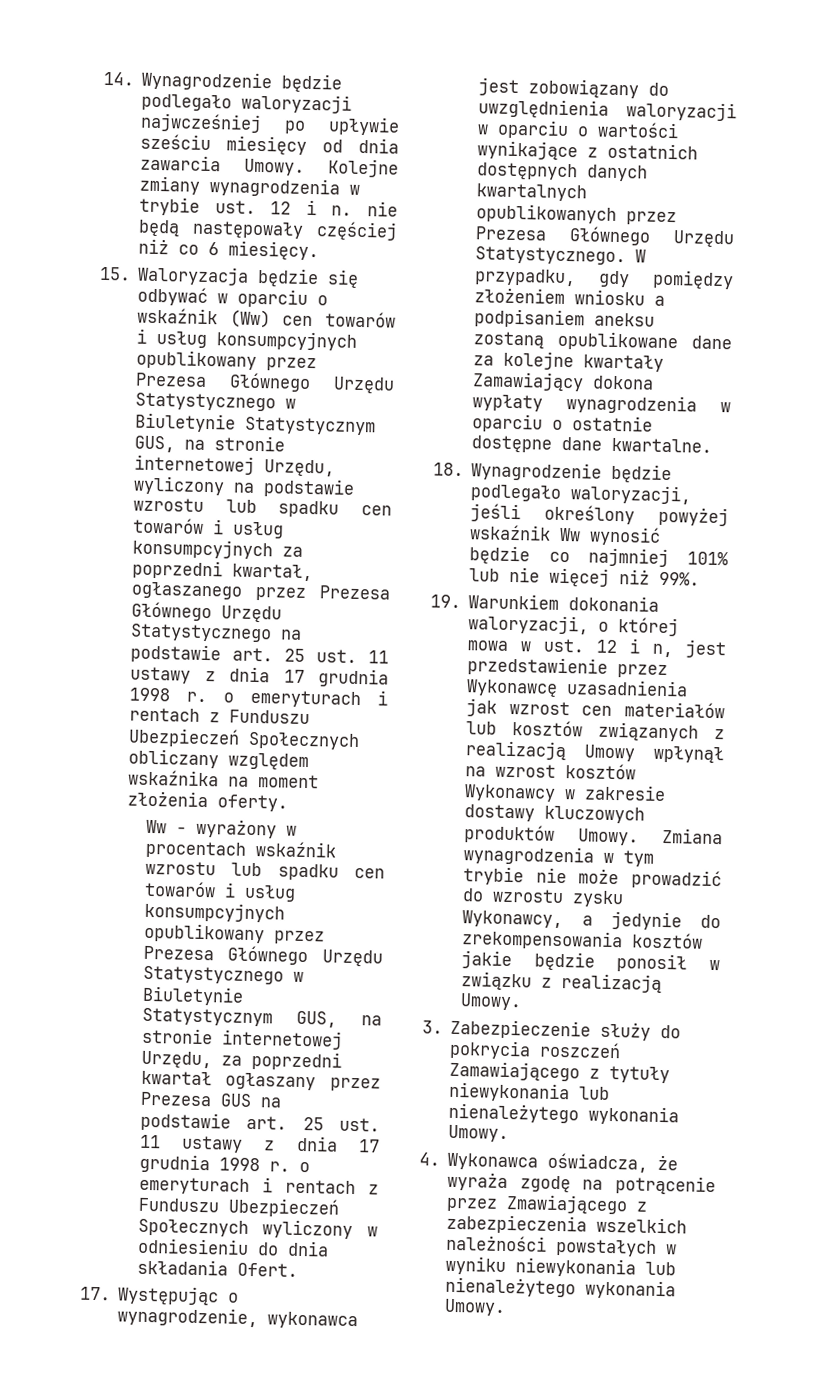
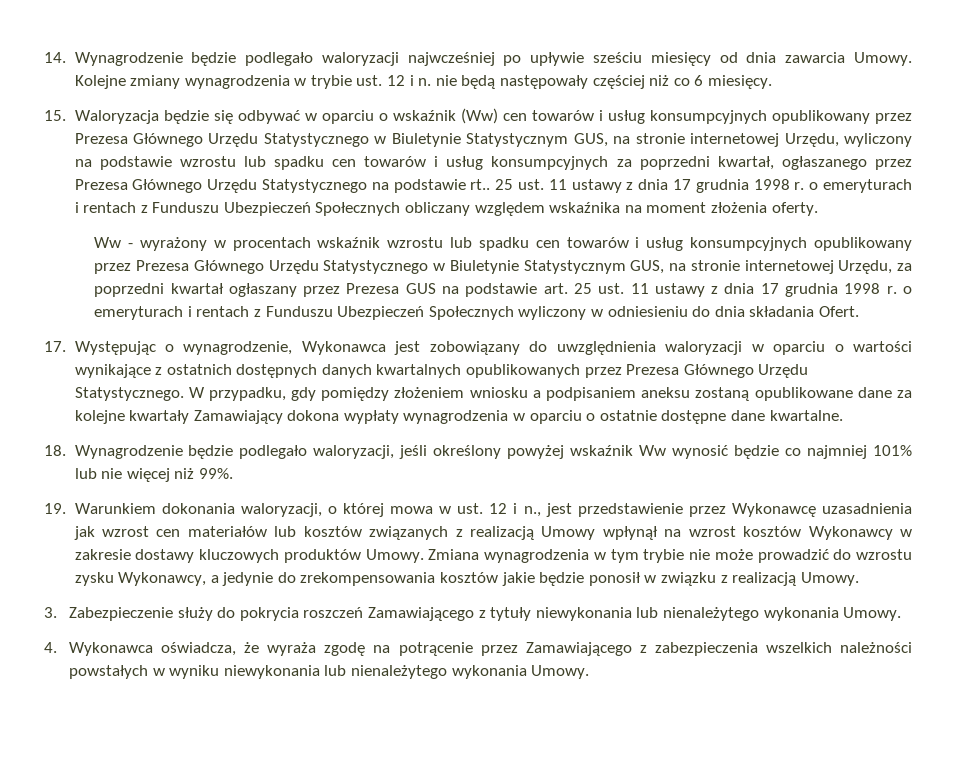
[232,647,274,662] art. -> [470,179,491,190] rt..
[267,1311,359,1330] wykonawca -> [301,341,386,355] Wykonawca
[652,643,674,658] n, -> [523,506,541,517] n.,
[506,1194,629,1215] Zmawiającego -> [525,642,632,656] Zamawiającego

